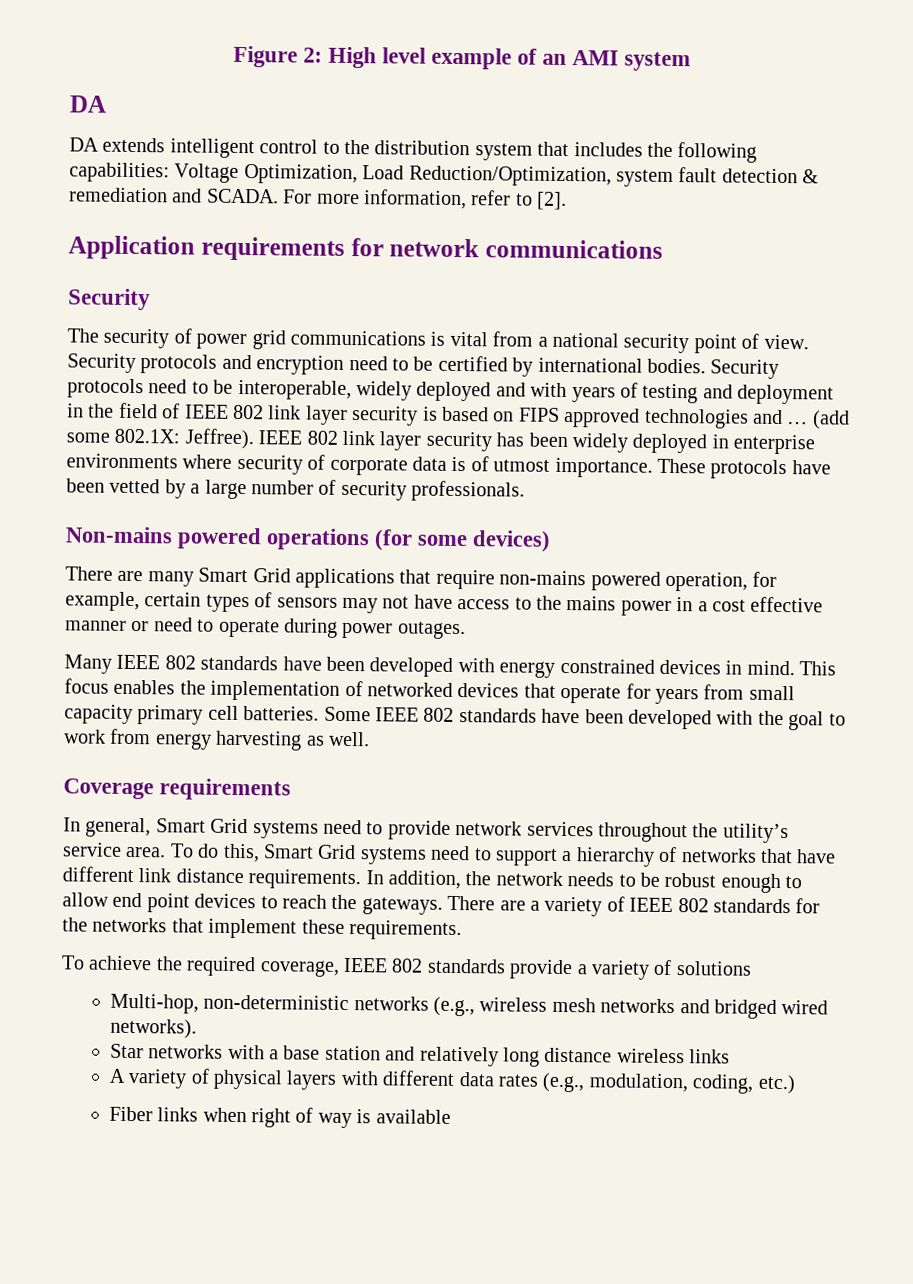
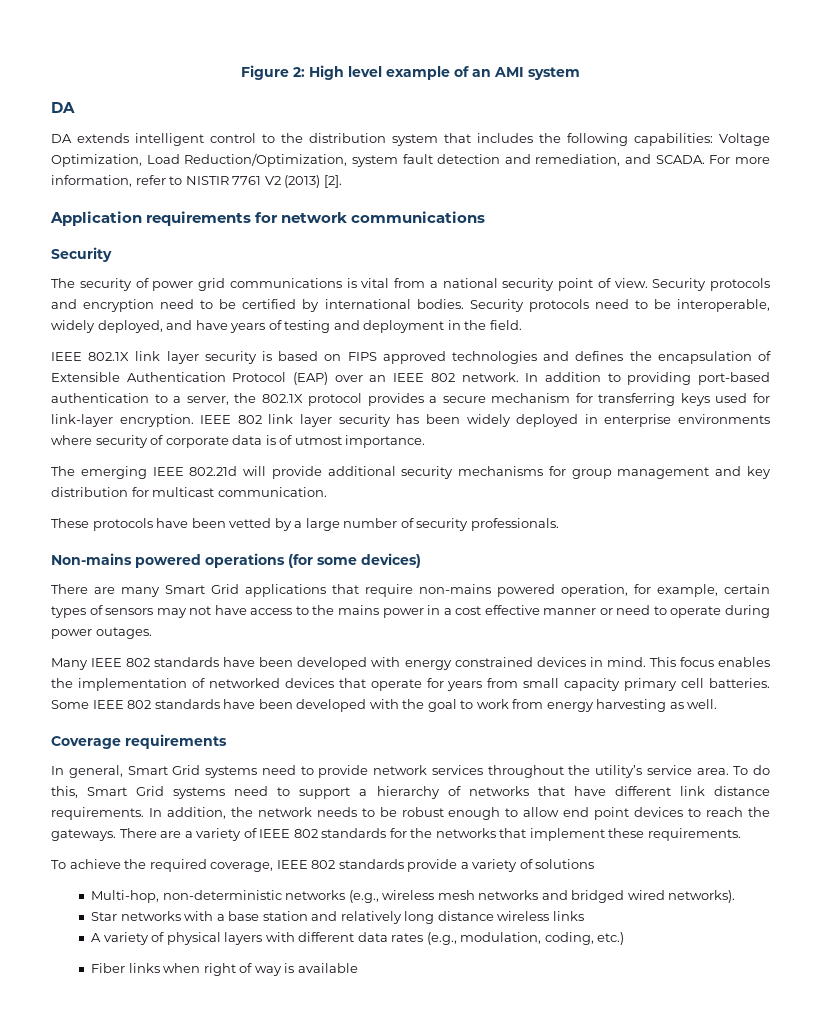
[802,169,820,184] [69,187,168,203] & remediation -> [504,154,621,166] and remediation,
(533, 199) none -> [185,175,321,188] NISTIR 7761 V2 (2013)
[416,381,568,402] deployed and with -> [97,320,228,333] deployed, and have
[118,402,265,420] field of IEEE 802 -> [489,320,522,330] [51,352,130,361] field. // IEEE 802.1X
[787,410,850,430] [66,428,254,450] … (add some 802.1X: Jeffree). -> [575,351,772,364] [51,372,770,385] [51,393,770,406] [51,414,194,427] defines the encapsulation of Extensible Authentication Protocol (EAP) over an IEEE 802 network. In addition to providing port-based authentication to a server, the 802.1X protocol provides a secure mechanism for transferring keys used for link-layer encryption.
(653, 467) none -> [51,466,771,479] [51,487,327,497] // The emerging IEEE 802.21d will provide additional security mechanisms for group management and key distribution for multicast communication. //

